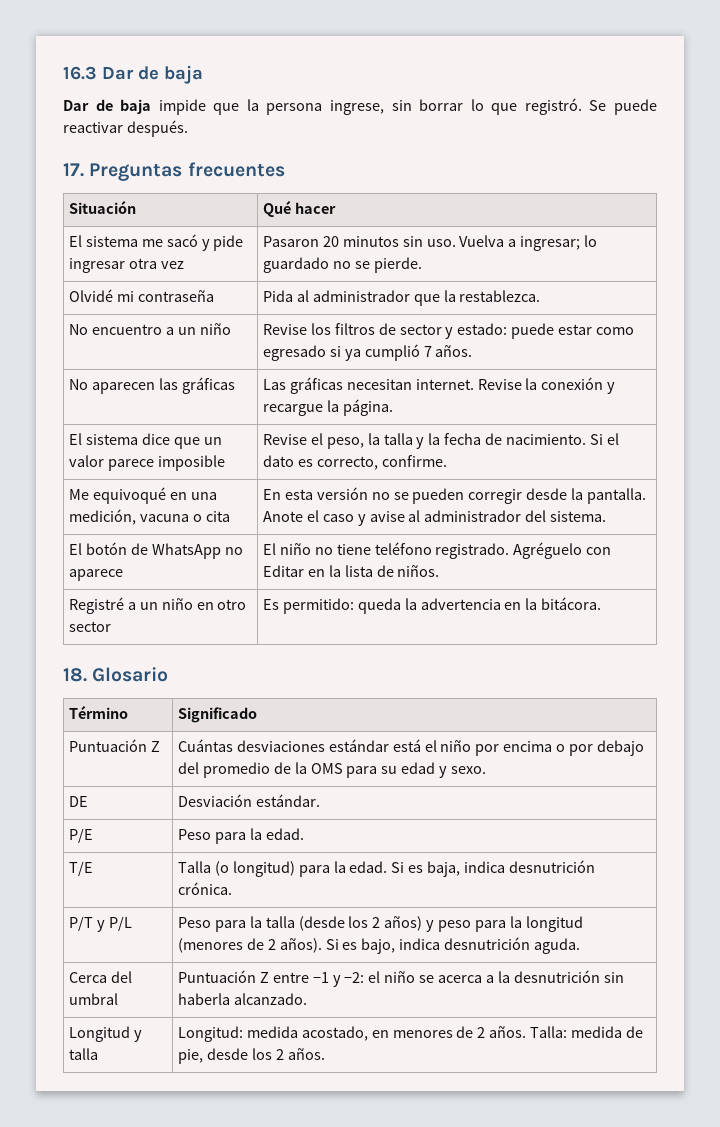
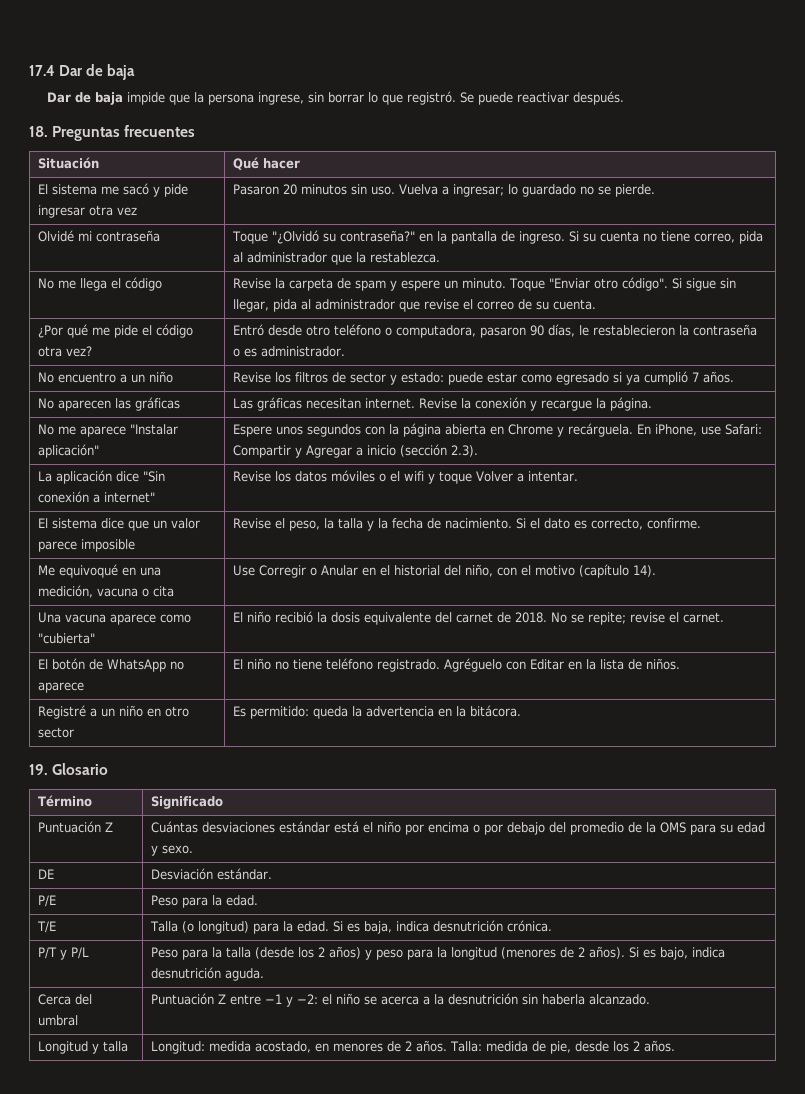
[63,66,97,80] 16.3 -> [29,65,55,76] 17.4
[63,163,84,177] 17. -> [29,126,48,137] 18.
[262,290,293,302] Pida -> [232,230,764,244] Toque "¿Olvidó su contraseña?" en la pantalla de ingreso. Si su cuenta no tiene correo, pida
(541, 296) none -> [38,277,163,291] [233,277,737,291] [233,299,597,312] [38,324,194,338] [38,346,93,357] [233,324,758,338] [233,346,346,357] // No me llega el código | Revise la carpeta de spam y espere un minuto. Toque "Enviar otro código". Si sigue sin llegar, pida al administrador que revise el correo de su cuenta. // ¿Por qué me pide el código otra vez? | Entró desde otro teléfono o computadora, pasaron 90 días, le restablecieron la contraseña o es administrador.
(393, 407) none -> [38,424,179,437] [38,444,100,458] [233,423,763,437] [233,444,479,458] [38,470,166,484] [38,491,156,503] [233,470,579,484] // No me aparece "Instalar aplicación" | Espere unos segundos con la página abierta en Chrome y recárguela. En iPhone, use Safari: Compartir y Agregar a inicio (sección 2.3). // La aplicación dice "Sin conexión a internet" | Revise los datos móviles o el wifi y toque Volver a intentar.
[262,487,647,504] [262,510,607,526] En esta versión no se pueden corregir desde la pantalla. Anote el caso y avise al administrador del sistema. -> [233,564,657,578] [38,612,192,625] [38,633,96,644] [233,611,725,625] Use Corregir o Anular en el historial del niño, con el motivo (capítulo 14). // Una vacuna aparece como "cubierta" | El niño recibió la dosis equivalente del carnet de 2018. No se repite; revise el carnet.
[63,668,87,682] 18. -> [29,764,48,775] 19.

